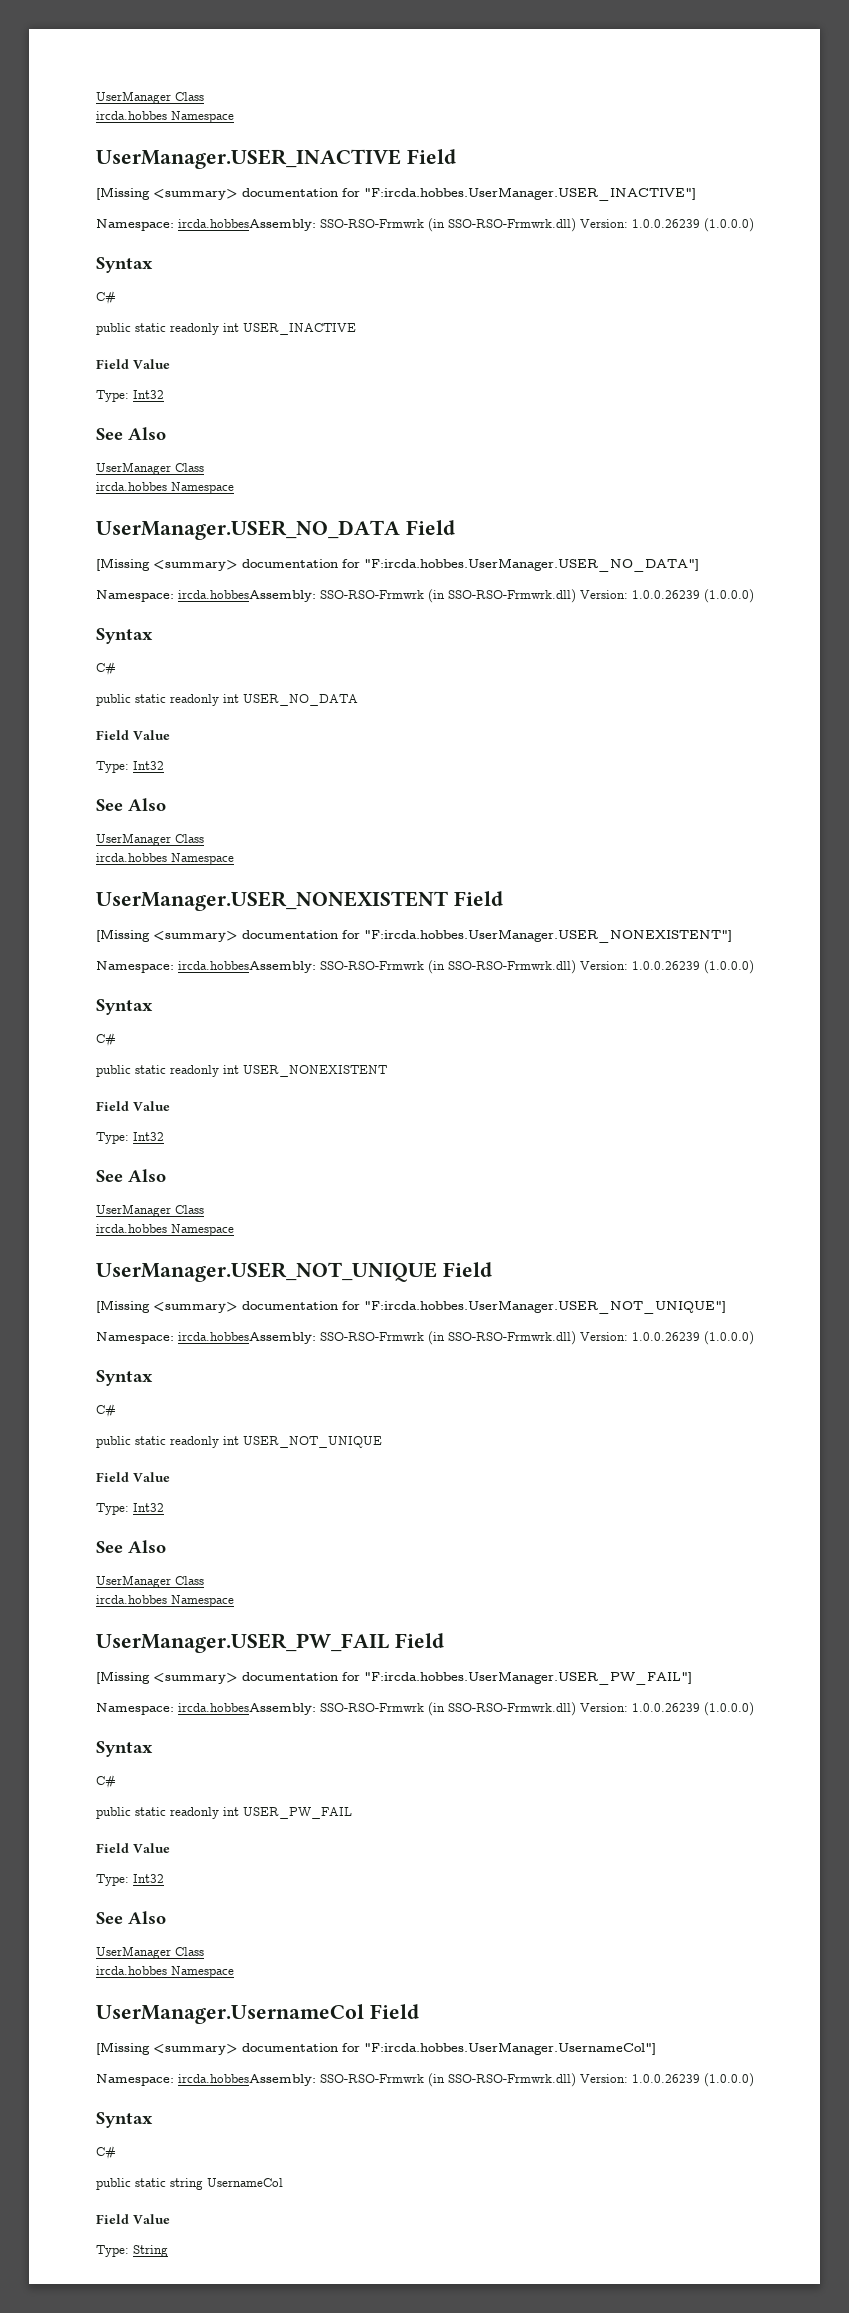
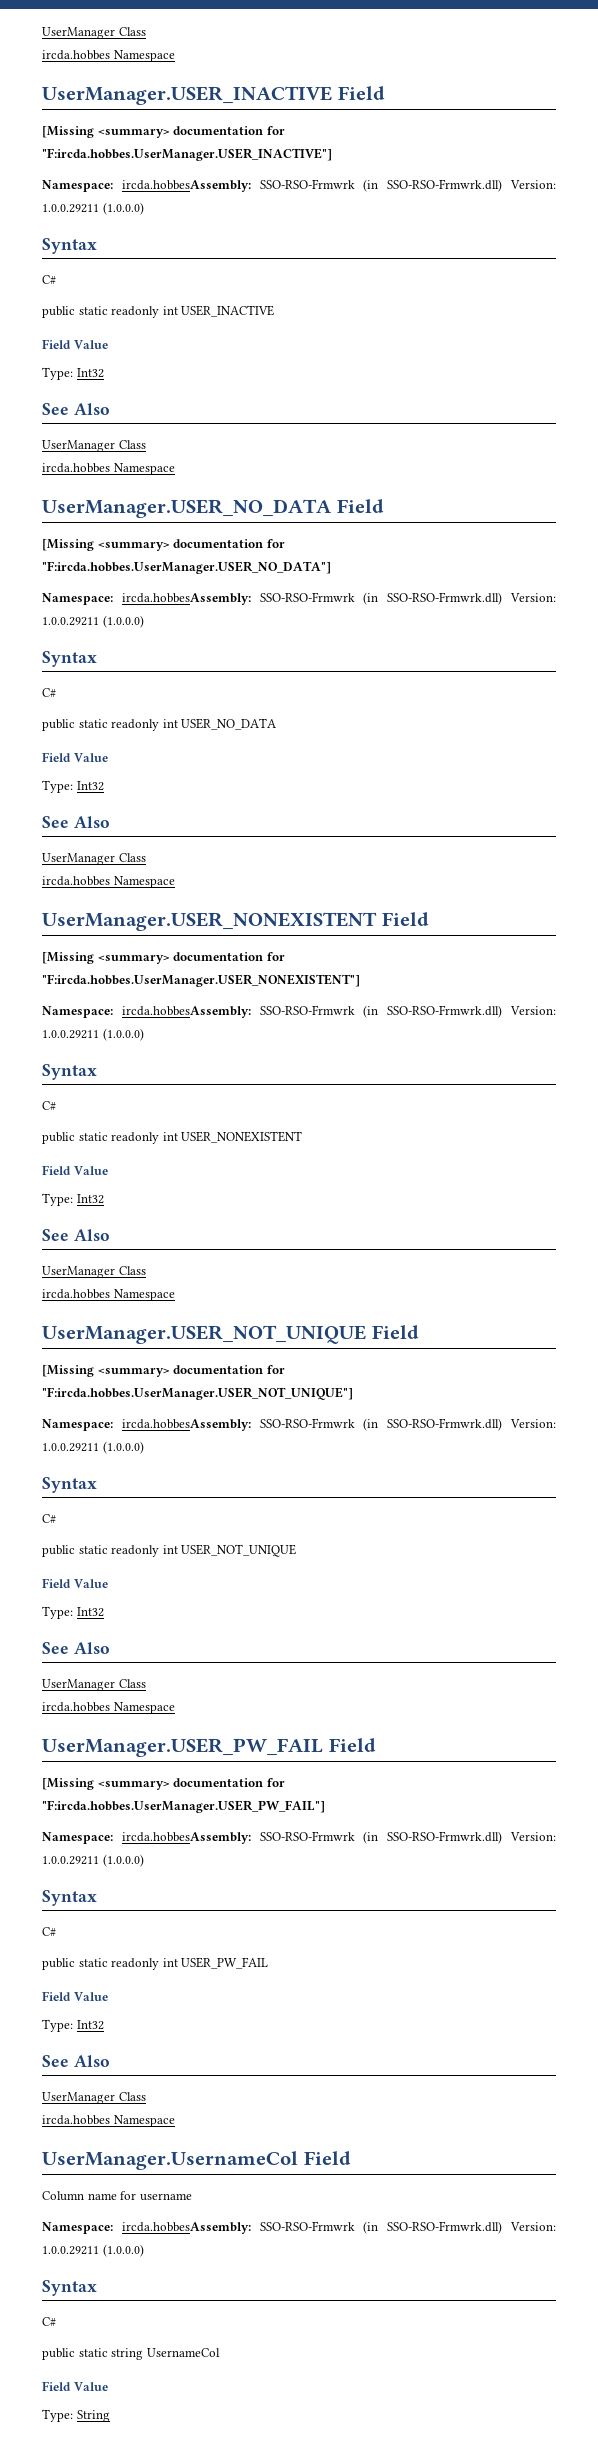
[632,219,700,228] 1.0.0.26239 -> [42,204,99,213] 1.0.0.29211
[632,590,700,599] 1.0.0.26239 -> [42,617,99,626] 1.0.0.29211
[632,961,700,970] 1.0.0.26239 -> [42,1030,99,1039] 1.0.0.29211
[632,1332,700,1341] 1.0.0.26239 -> [42,1443,99,1452] 1.0.0.29211
[632,1703,700,1712] 1.0.0.26239 -> [42,1856,99,1865] 1.0.0.29211
[96,2042,656,2055] [96,2073,700,2087] [Missing <summary> documentation for "F:ircda.hobbes.UserManager.UsernameCol"] // Namespace: ircda.hobbesAssembly: SSO-RSO-Frmwrk (in SSO-RSO-Frmwrk.dll) Version: 1.0.0.26239 -> [42,2191,192,2201] [42,2221,556,2234] [42,2246,99,2255] Column name for username // Namespace: ircda.hobbesAssembly: SSO-RSO-Frmwrk (in SSO-RSO-Frmwrk.dll) Version: 1.0.0.29211

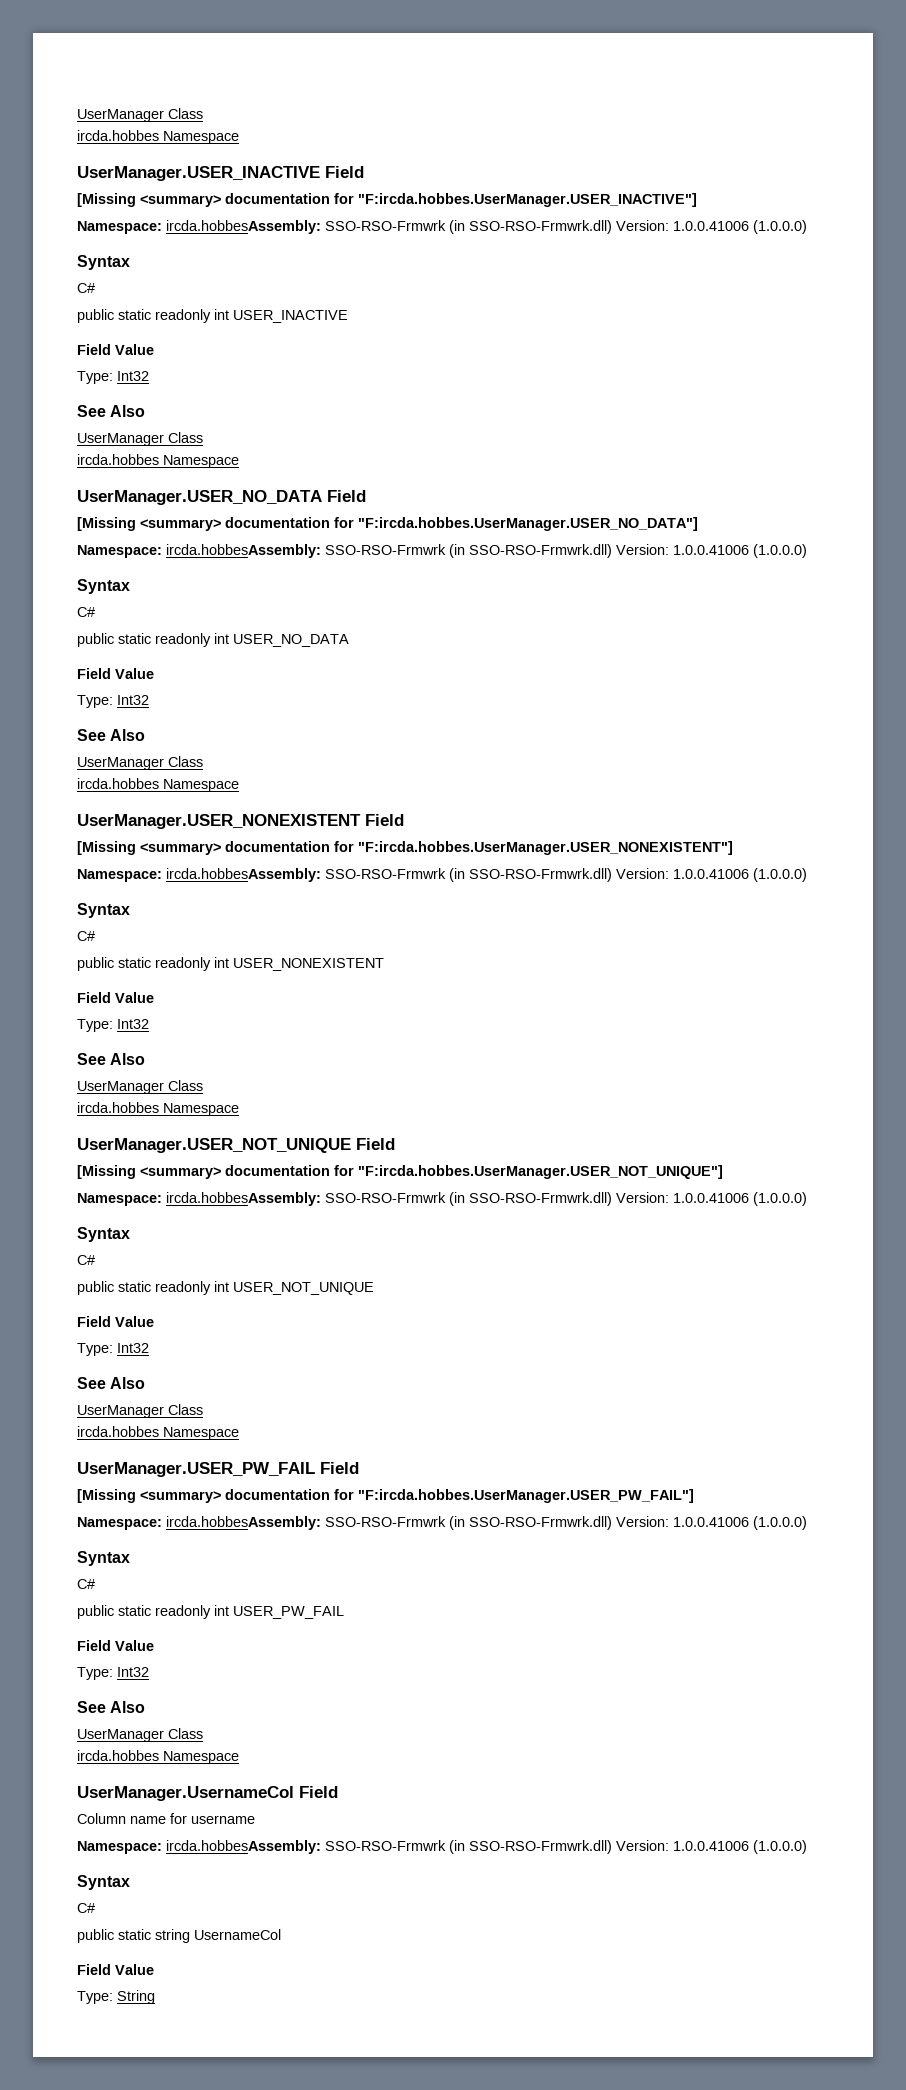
[42,204,99,213] 1.0.0.29211 -> [673,221,749,231] 1.0.0.41006
[42,617,99,626] 1.0.0.29211 -> [673,545,749,555] 1.0.0.41006
[42,1030,99,1039] 1.0.0.29211 -> [673,869,749,879] 1.0.0.41006
[42,1443,99,1452] 1.0.0.29211 -> [673,1193,749,1203] 1.0.0.41006
[42,1856,99,1865] 1.0.0.29211 -> [673,1517,749,1527] 1.0.0.41006
[42,2246,99,2255] 1.0.0.29211 -> [673,1841,749,1851] 1.0.0.41006

